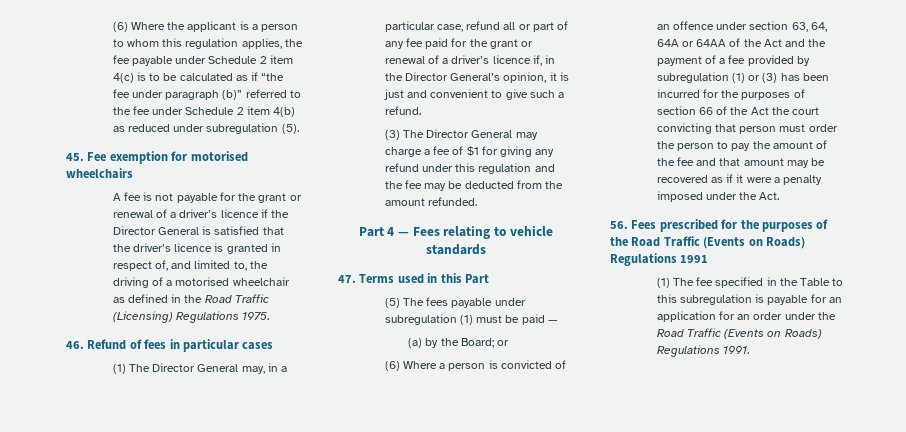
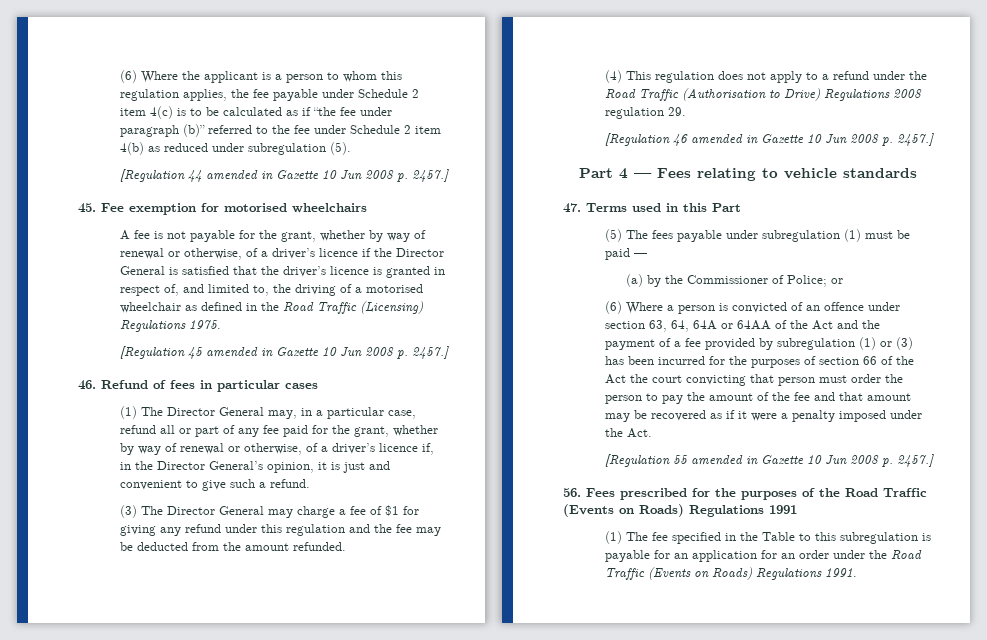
(299, 129) none -> [119,169,449,182] // [Regulation 44 amended in Gazette 10 Jun 2008 p. 2457.]
[258,193,302,203] [112,210,153,218] grant or renewal -> [280,230,426,242] [119,248,242,260] grant, whether by way of renewal or otherwise,
(270, 316) none -> [119,346,449,359] // [Regulation 45 amended in Gazette 10 Jun 2008 p. 2457.]
[489,39,534,49] [384,56,425,64] grant or renewal -> [353,425,438,437] [119,443,302,455] grant, whether by way of renewal or otherwise,
(477, 201) none -> [604,70,927,83] [604,88,922,101] [604,107,686,119] [604,133,934,146] // (4) This regulation does not apply to a refund under the Road Traffic (Authorisation to Drive) Regulations 2008 regulation 29. // [Regulation 46 amended in Gazette 10 Jun 2008 p. 2457.]
[460,338,494,348] Board; -> [686,275,827,287] Commissioner of Police;
(780, 196) none -> [604,454,934,467] // [Regulation 55 amended in Gazette 10 Jun 2008 p. 2457.]

